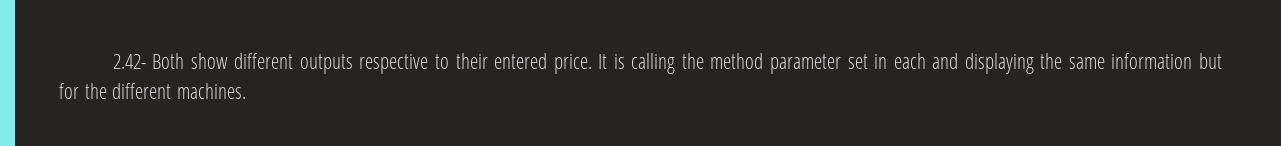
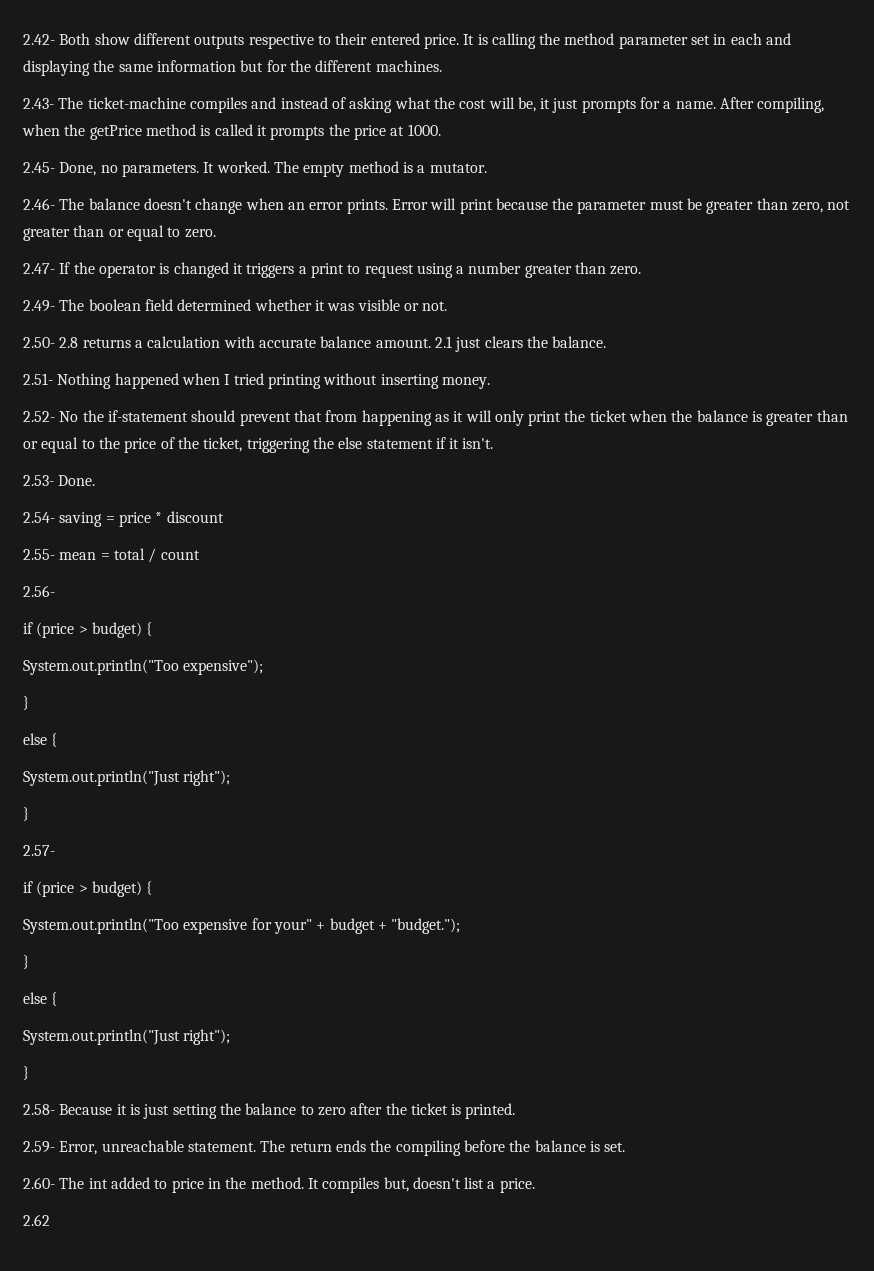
(247, 91) none -> [23,97,825,113] [22,124,441,140] [23,161,487,177] [23,198,851,214] [23,225,216,241] [23,262,642,278] [23,299,448,312] [23,336,607,352] [23,373,490,389] [23,410,848,426] [23,437,494,453] [23,475,96,486] [23,511,224,527] [23,548,200,563] [23,585,55,597] [23,622,153,638] [23,659,264,675] [23,696,29,710] [23,733,58,747] [23,770,231,786] [23,807,29,821] [23,845,55,856] [23,881,153,897] [23,918,461,934] [23,955,29,969] [23,992,58,1006] [23,1029,231,1045] [23,1066,29,1080] [23,1103,516,1119] [23,1140,626,1156] [23,1177,535,1193] [23,1214,50,1226] // 2.43- The ticket-machine compiles and instead of asking what the cost will be, it just prompts for a name. After compiling, when the getPrice method is called it prompts the price at 1000. // 2.45- Done, no parameters. It worked. The empty method is a mutator. // 2.46- The balance doesn't change when an error prints. Error will print because the parameter must be greater than zero, not greater than or equal to zero. // 2.47- If the operator is changed it triggers a print to request using a number greater than zero. // 2.49- The boolean field determined whether it was visible or not. // 2.50- 2.8 returns a calculation with accurate balance amount. 2.1 just clears the balance. // 2.51- Nothing happened when I tried printing without inserting money. // 2.52- No the if-statement should prevent that from happening as it will only print the ticket when the balance is greater than or equal to the price of the ticket, triggering the else statement if it isn't. // 2.53- Done. // 2.54- saving = price * discount // 2.55- mean = total / count // 2.56- // if (price > budget) { // System.out.println("Too expensive"); // } // else { // System.out.println("Just right"); // } // 2.57- // if (price > budget) { // System.out.println("Too expensive for your" + budget + "budget."); // } // else { // System.out.println("Just right"); // } // 2.58- Because it is just setting the balance to zero after the ticket is printed. // 2.59- Error, unreachable statement. The return ends the compiling before the balance is set. // 2.60- The int added to price in the method. It compiles but, doesn't list a price. // 2.62

